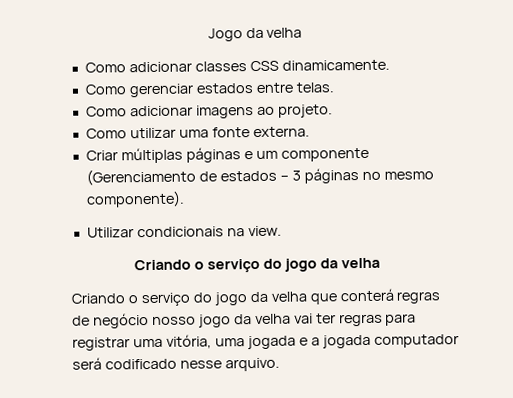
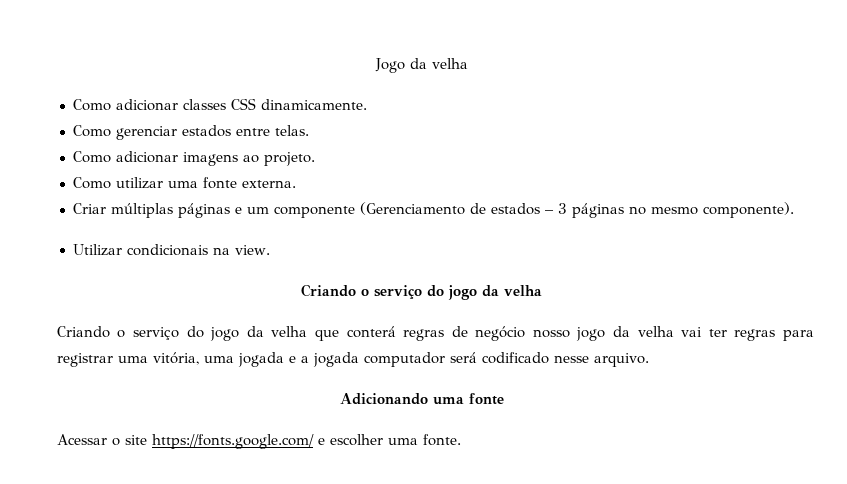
(280, 364) none -> [339,393,504,405] [56,434,461,449] // Adicionando uma fonte // Acessar o site https://fonts.google.com/ e escolher uma fonte.

